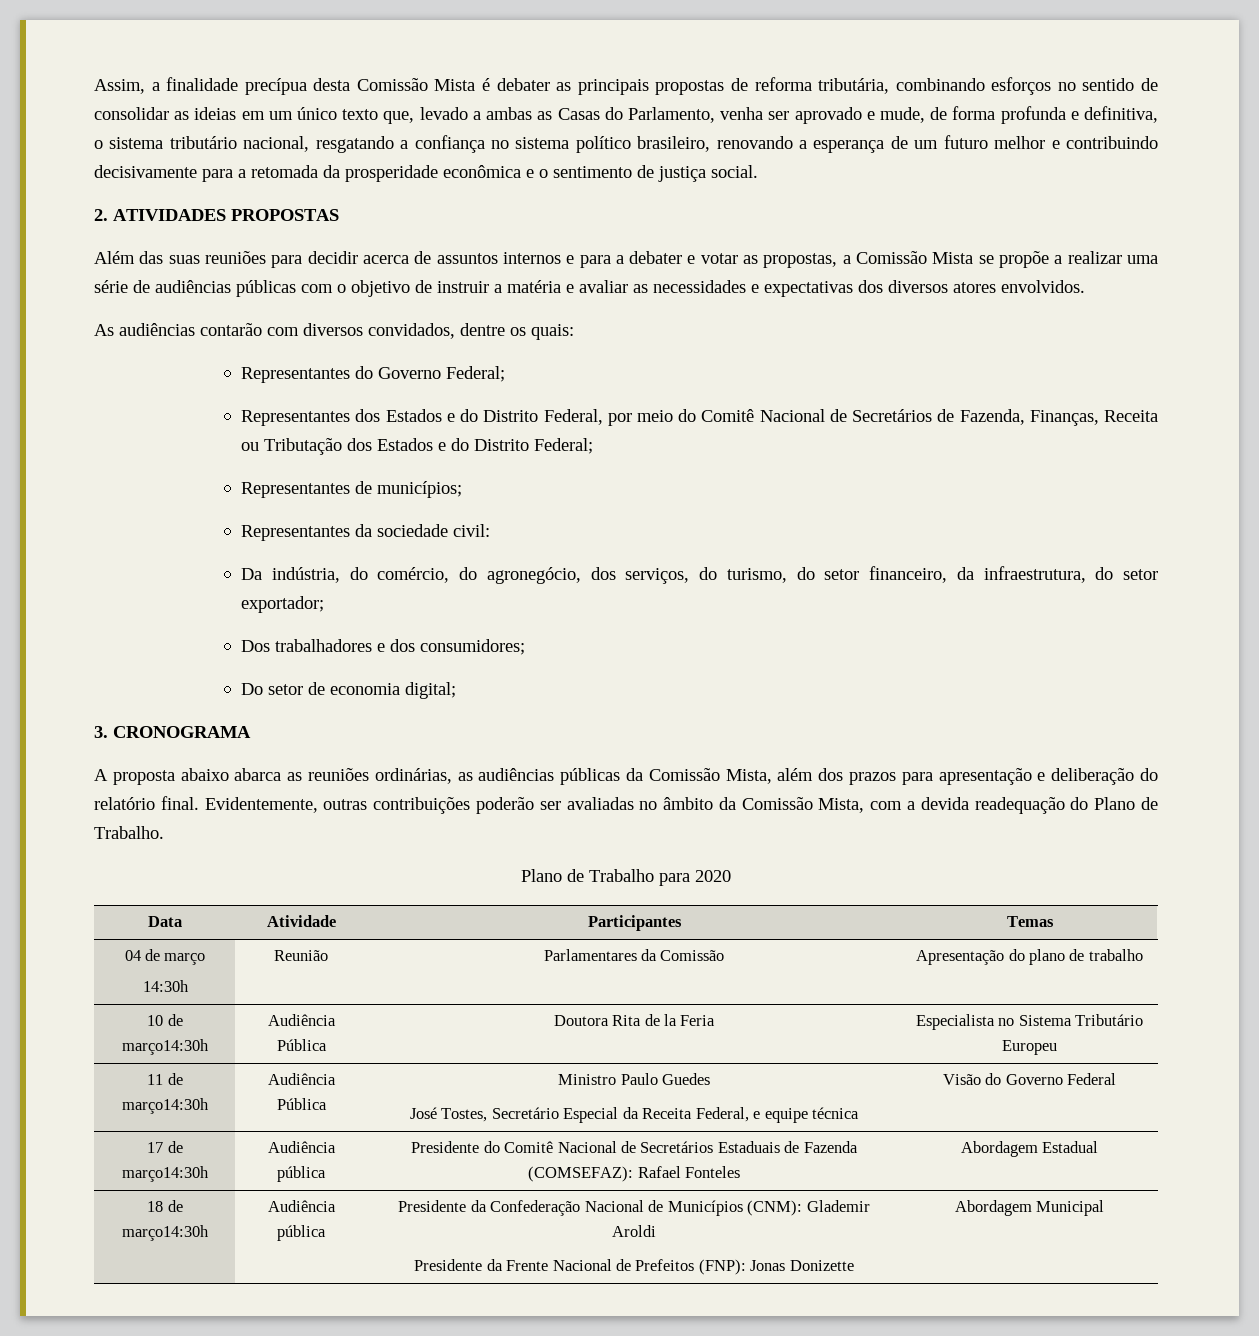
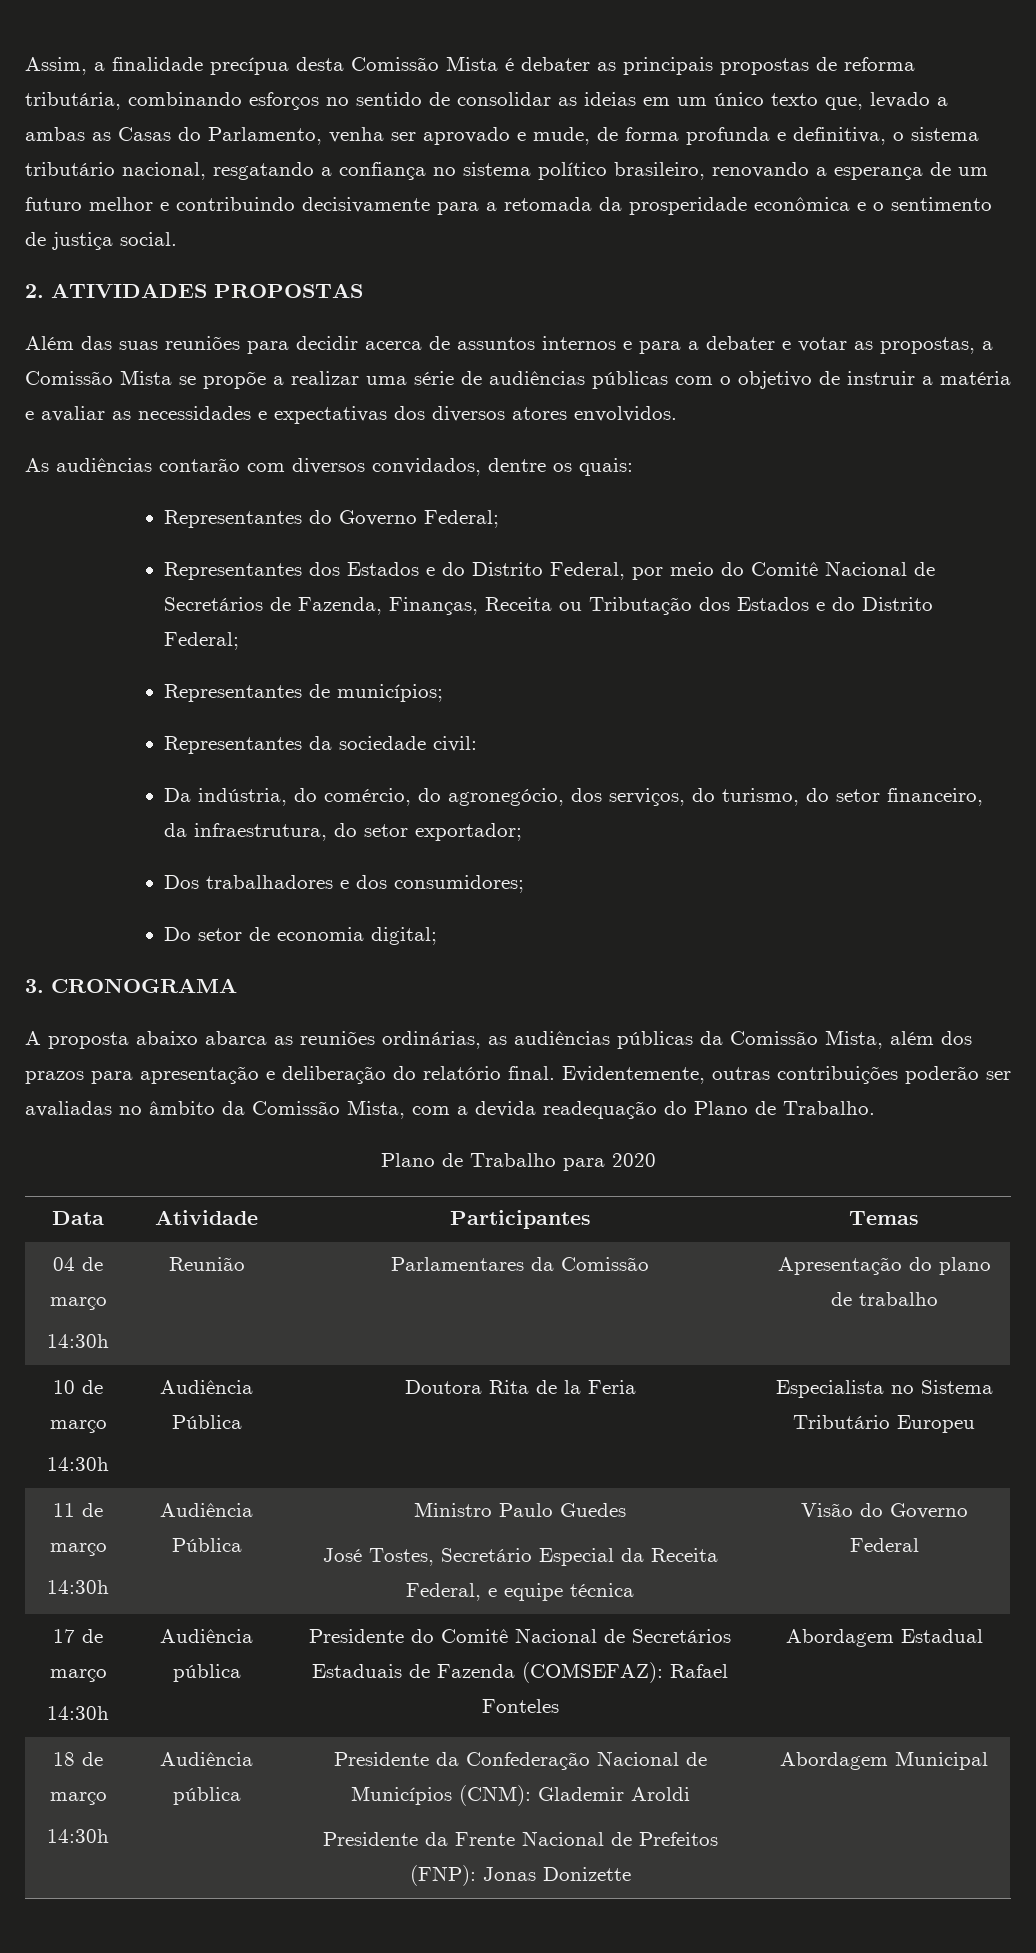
[122,1039,209,1055] março14:30h -> [49,1420,107,1433] [47,1457,109,1471] março // 14:30h
[122,1098,209,1114] março14:30h -> [49,1543,107,1556] [47,1580,109,1594] março // 14:30h
[122,1166,209,1182] março14:30h -> [49,1669,107,1682] [47,1706,109,1720] março // 14:30h
[122,1225,209,1241] março14:30h -> [49,1792,107,1805] [47,1829,109,1843] março // 14:30h

